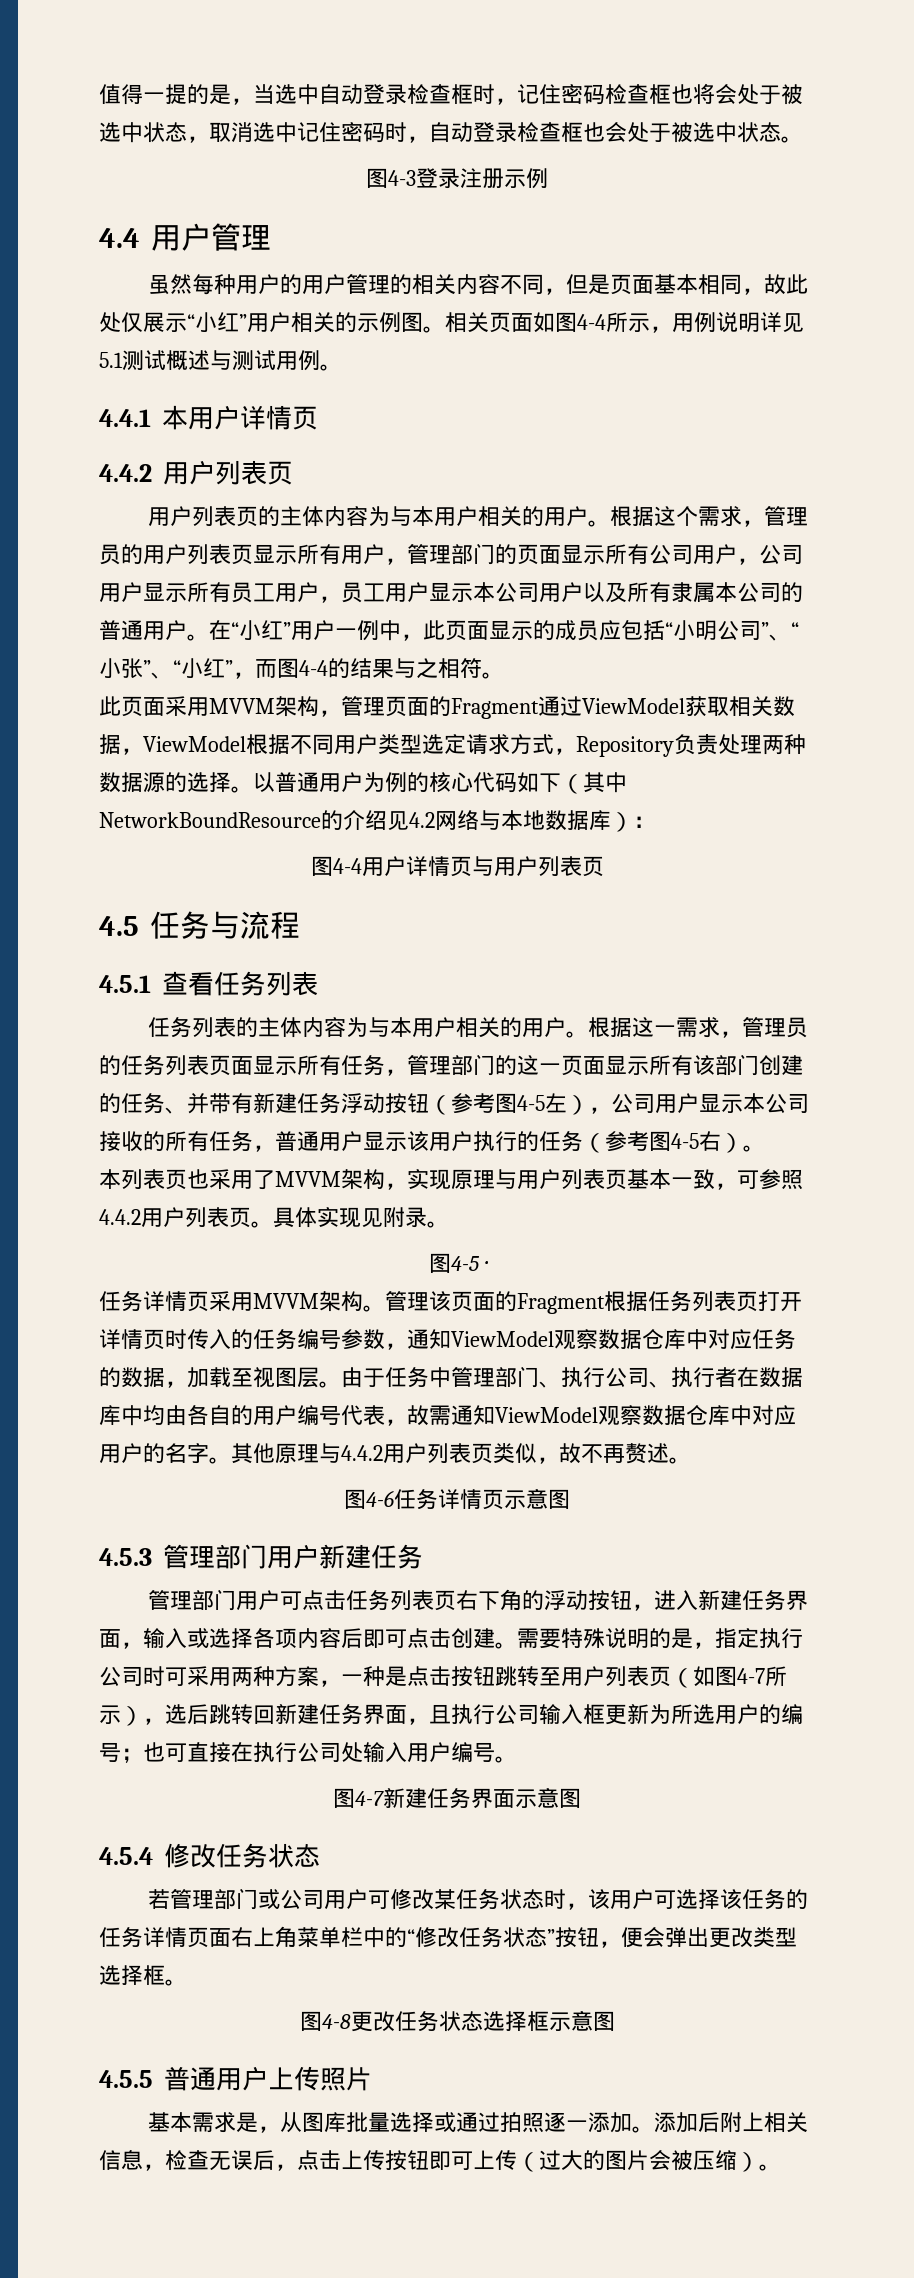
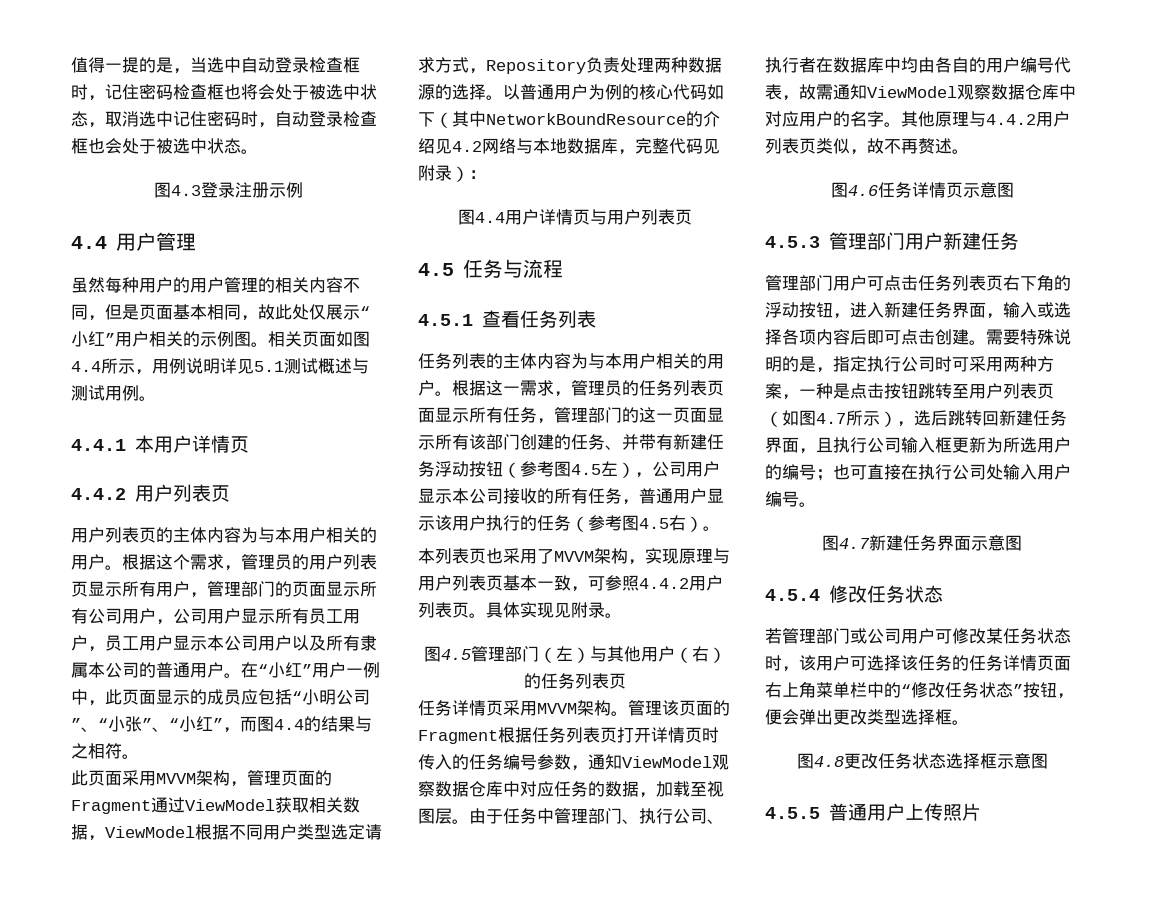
[388,170,416,186] 4-3 -> [170,185,201,196] 4.3
[577,314,606,330] 4-4 -> [71,361,101,372] 4.4
[299,660,328,676] 4-4 -> [274,719,304,730] 4.4
(611, 820) none -> [618,138,720,155] [418,165,452,181] ，完整代码见附录
[332,858,362,874] 4-4 -> [475,212,505,223] 4.4
[517,1095,545,1111] 4-5 -> [571,464,601,475] 4.5
[671,1133,699,1149] 4-5 -> [639,518,669,529] 4.5
[451,1256,488,1271] 4-5 ·· -> [441,646,726,663] [524,673,626,689] 4.5管理部门（左）与其他用户（右）的任务列表页
[366,1490,394,1507] 4-6 -> [847,185,878,196] 4.6
[737,1668,765,1684] 4-7 -> [816,413,846,424] 4.7
[355,1791,384,1806] 4-7 -> [839,538,870,549] 4.7
[321,2014,351,2029] 4-8 -> [813,756,844,767] 4.8
[148,2112,809,2133] [99,2149,781,2172] // 基本需求是，从图库批量选择或通过拍照逐一添加。添加后附上相关信息，检查无误后，点击上传按钮即可上传（过大的图片会被压缩）。 -> (981, 812) none

